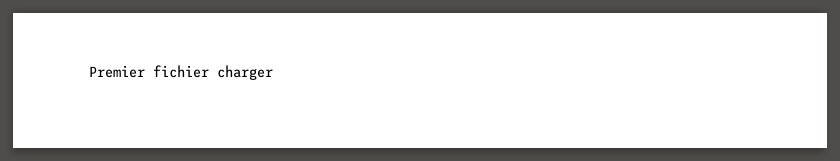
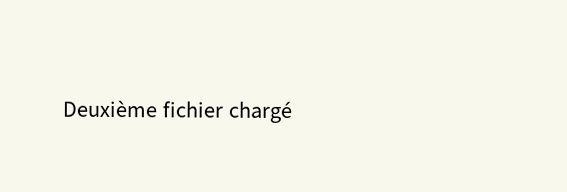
[89,65,273,80] Premier fichier charger -> [62,99,293,124] Deuxième fichier chargé

